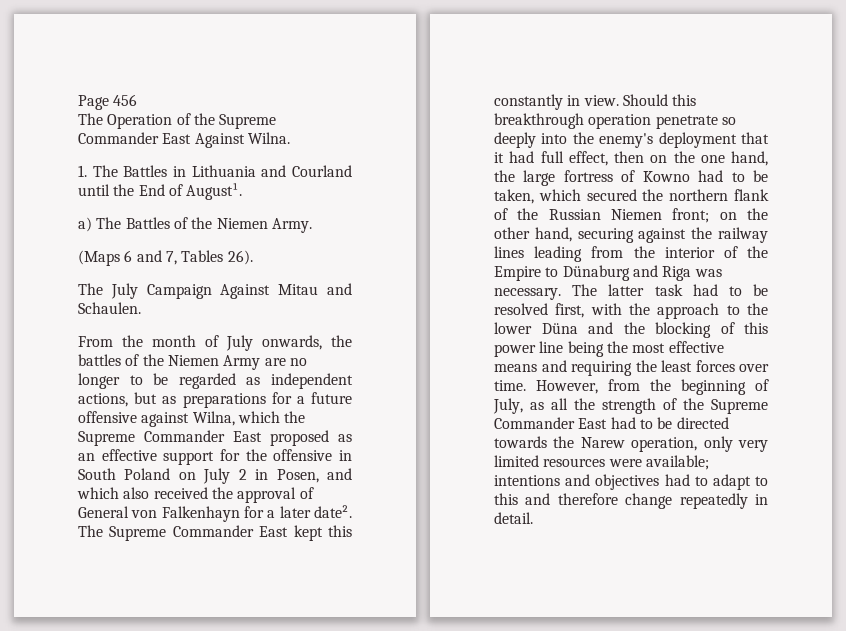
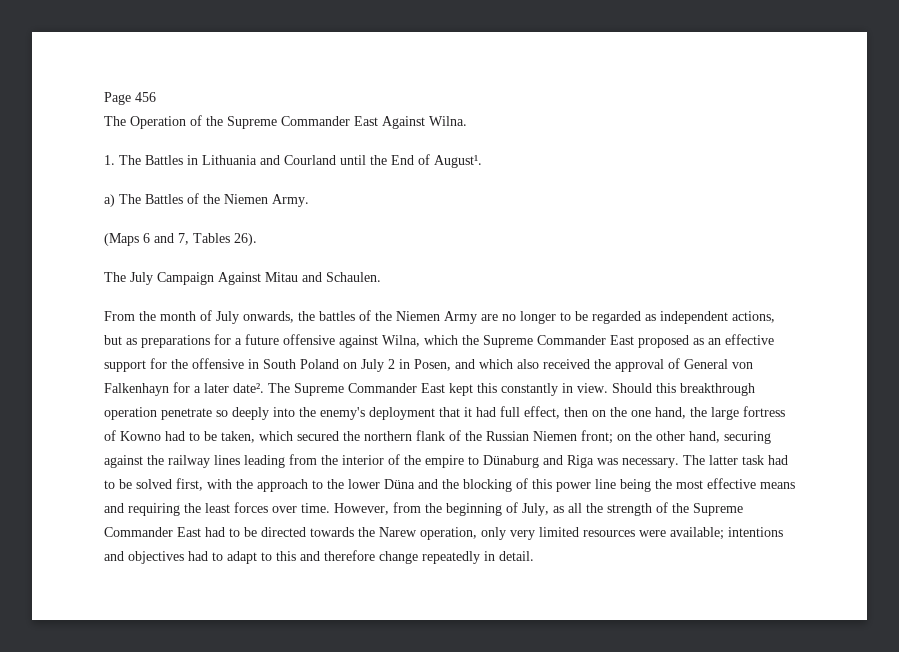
[494,266,541,281] Empire -> [425,455,464,468] empire
[494,303,548,315] resolved -> [136,479,172,489] solved

